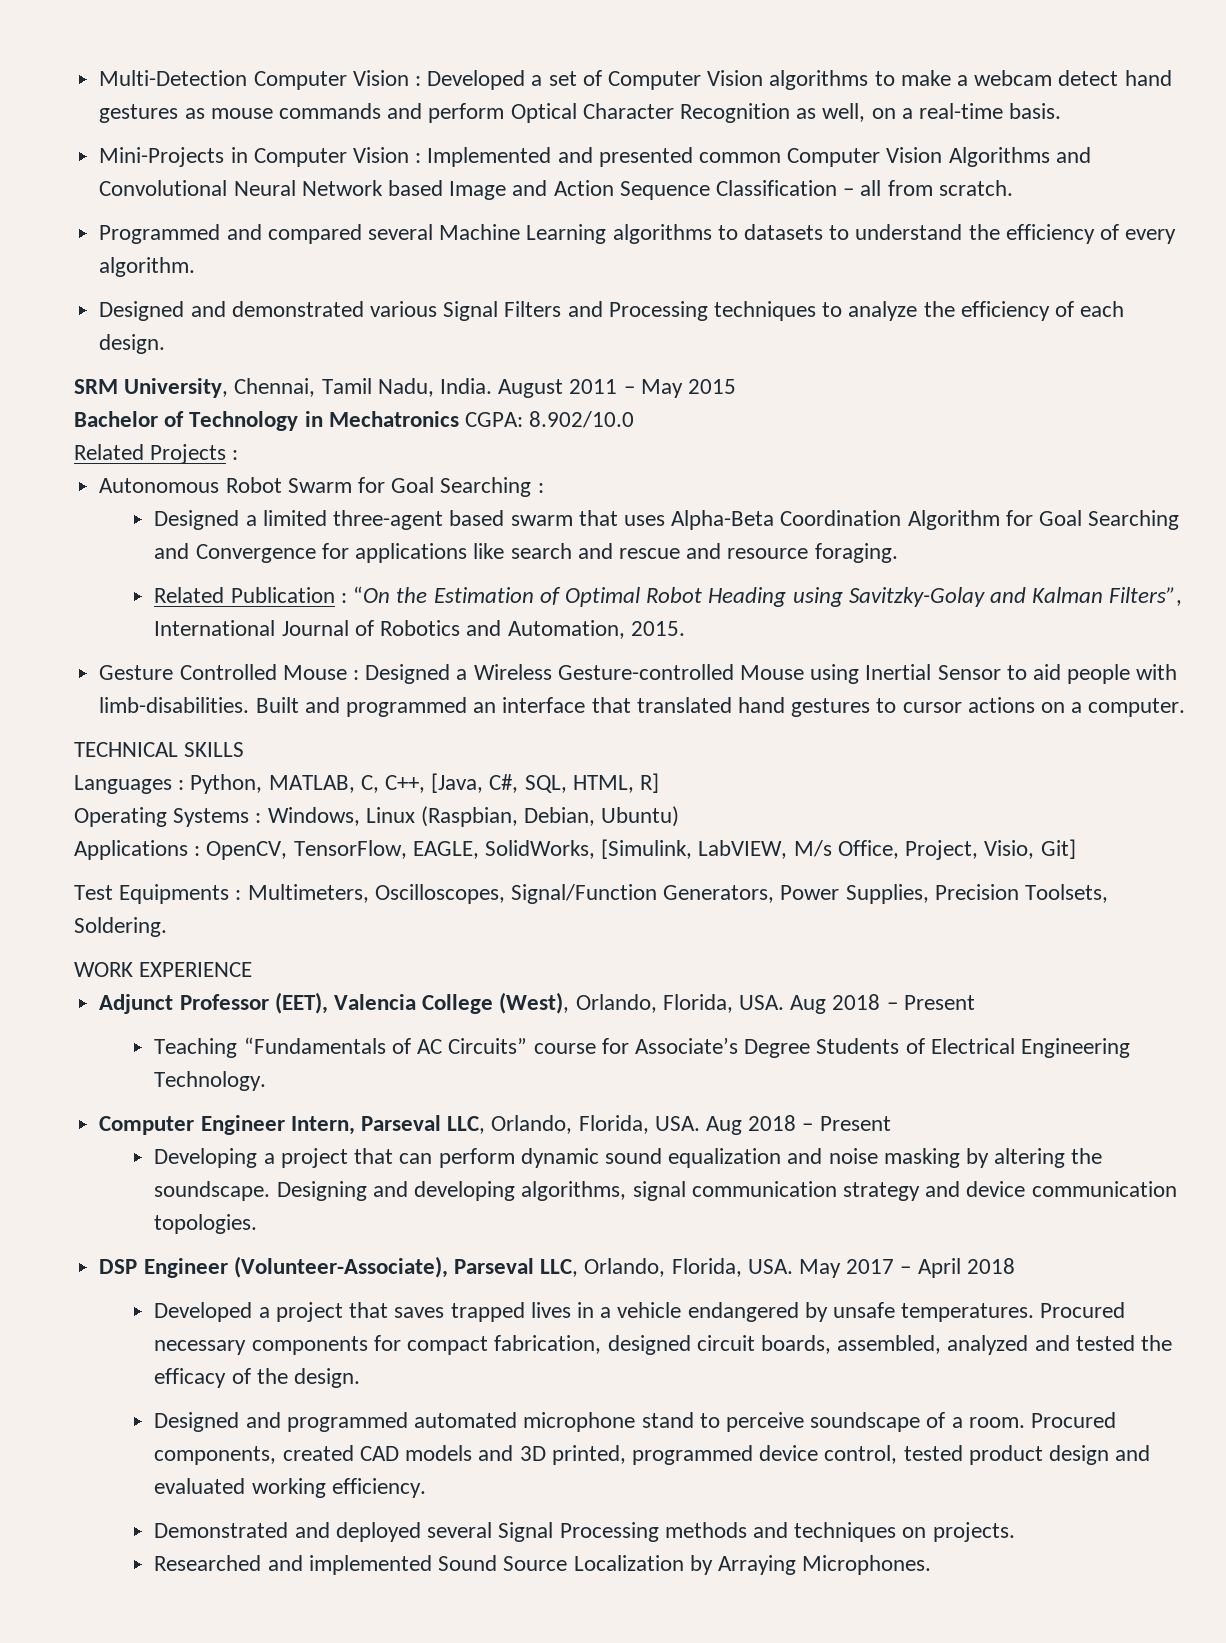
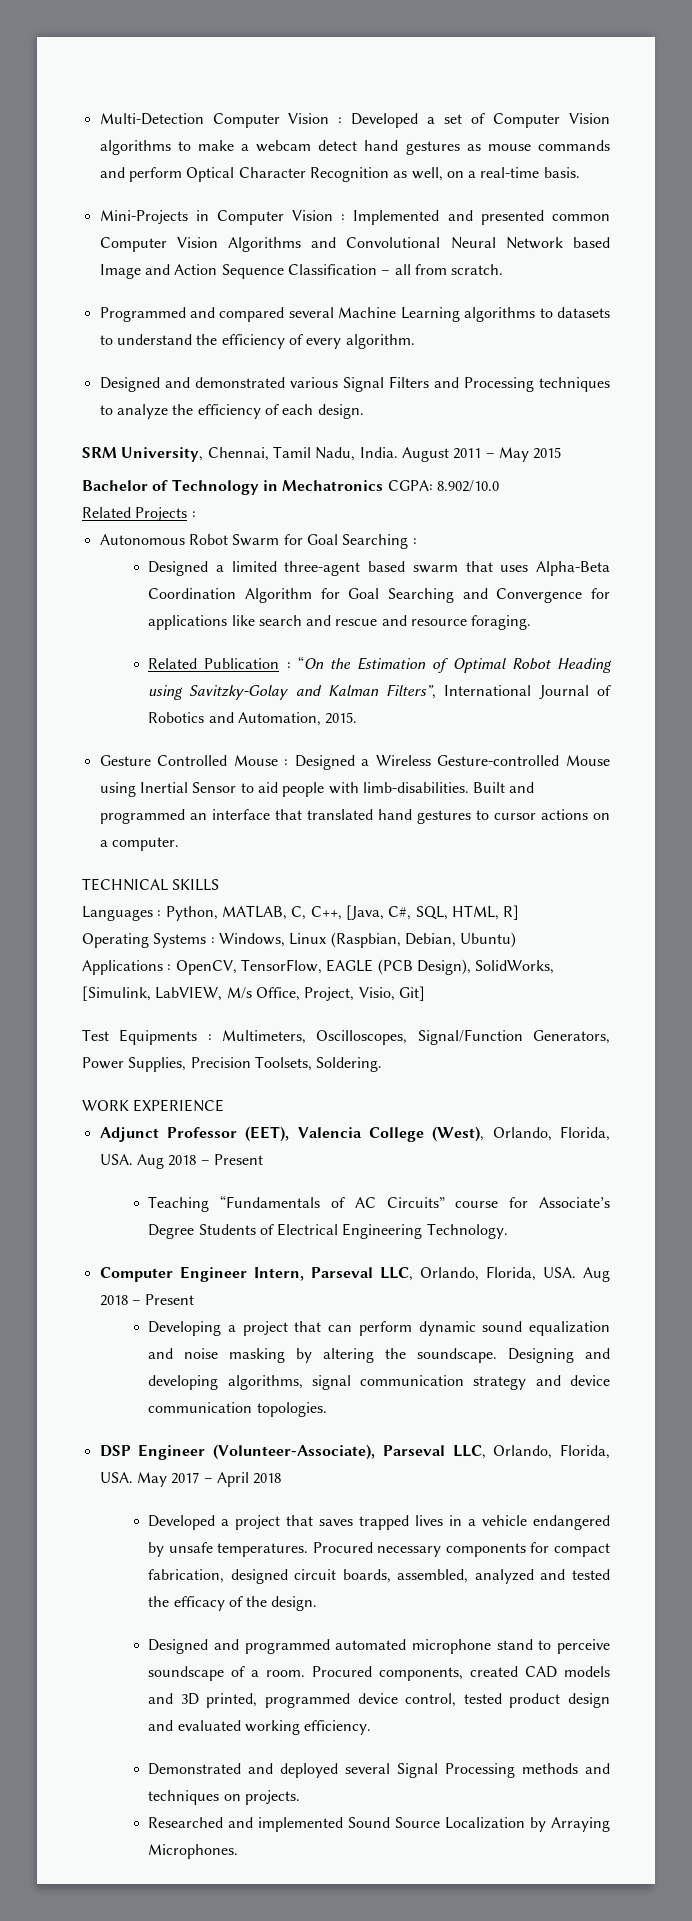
[412,841,479,859] EAGLE, -> [326,959,471,975] EAGLE (PCB Design),

